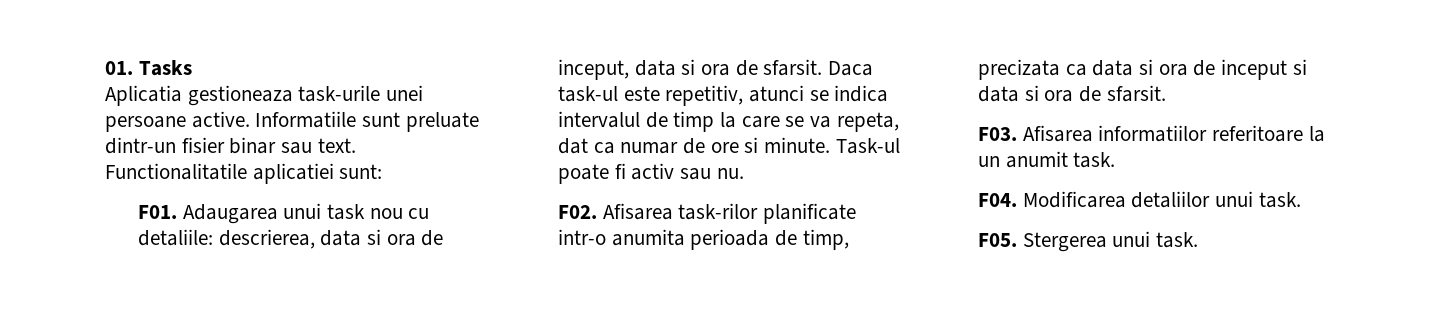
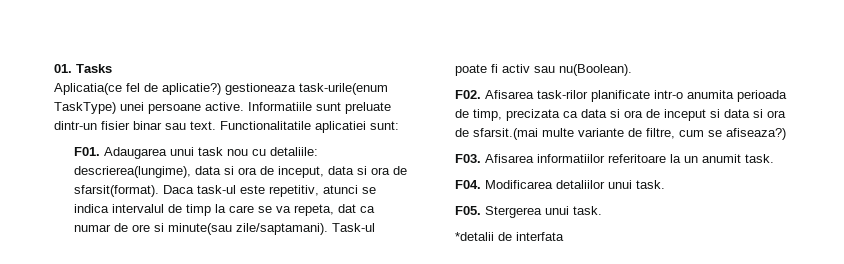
[105,85,381,106] Aplicatia gestioneaza task-urile -> [54,83,388,95] [54,102,116,114] Aplicatia(ce fel de aplicatie?) gestioneaza task-urile(enum TaskType)
[218,229,315,249] descrierea, -> [74,166,192,178] descrierea(lungime),
[763,59,823,76] sfarsit. -> [74,185,160,197] sfarsit(format).
[764,137,831,153] minute. -> [168,223,329,235] minute(sau zile/saptamani).
[716,168,744,179] nu. -> [559,64,633,76] nu(Boolean).
[1106,85,1166,102] sfarsit. -> [473,128,787,140] sfarsit.(mai multe variante de filtre, cum se afiseaza?)
(1199, 240) none -> [455,232,565,241] // *detalii de interfata

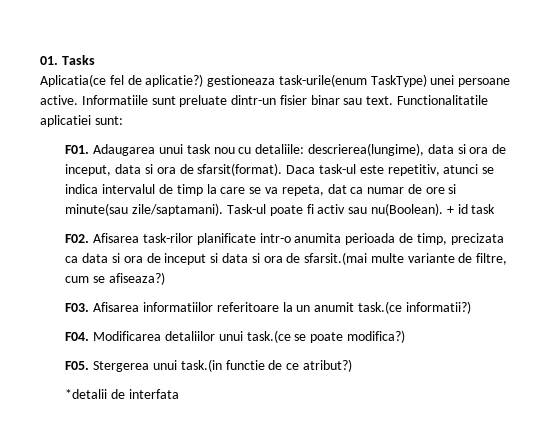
(633, 70) none -> [446,204,496,214] + id task
[745,154,775,163] task. -> [357,301,471,314] task.(ce informatii?)
[636,180,666,189] task. -> [246,330,405,343] task.(ce se poate modifica?)
[573,206,603,215] task. -> [180,359,352,372] task.(in functie de ce atribut?)

